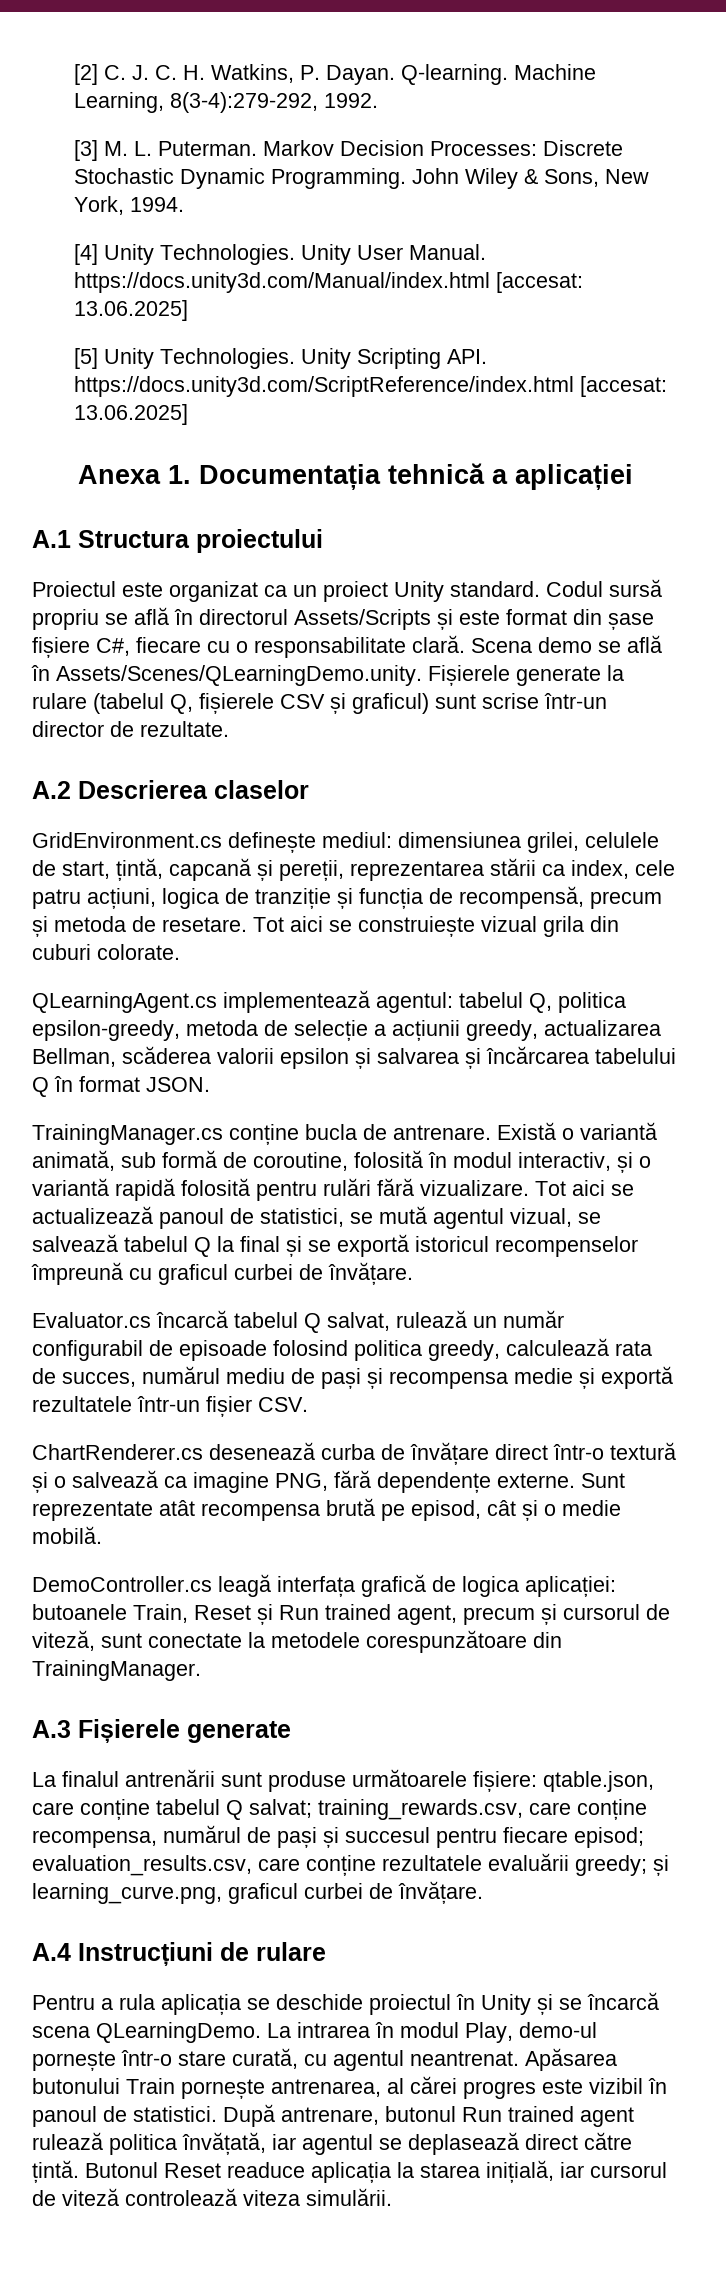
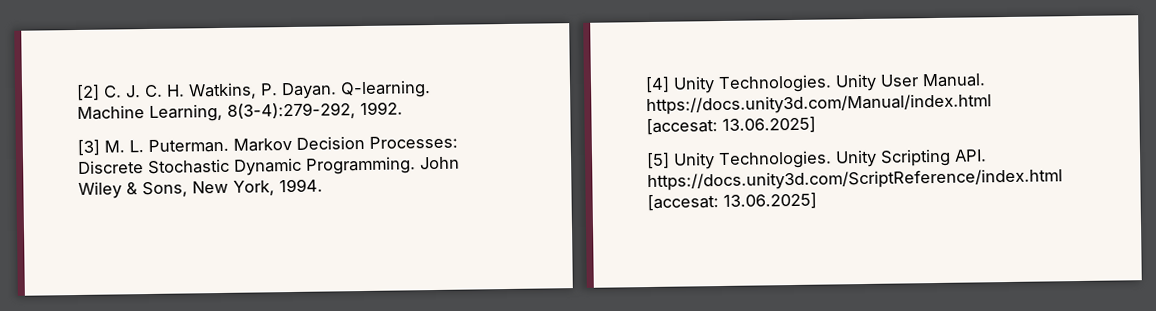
[78,463,633,490] [32,529,323,553] [32,579,662,602] [32,607,654,630] [32,635,662,658] [31,665,624,686] [32,693,607,714] [32,721,229,737] [32,780,309,799] [32,832,659,853] [32,858,675,881] [32,886,662,909] [32,916,619,937] [32,944,180,960] [32,990,626,1013] [32,1020,661,1041] [32,1046,676,1069] [32,1076,210,1097] [32,1122,657,1145] [32,1150,651,1173] [32,1178,634,1201] [32,1206,601,1229] [32,1234,638,1257] [31,1262,413,1285] [32,1310,564,1333] [32,1338,652,1361] [32,1366,673,1389] [32,1396,308,1417] [32,1442,676,1465] [32,1470,625,1493] [32,1498,621,1521] [32,1526,102,1544] [32,1574,616,1597] [32,1604,670,1625] [32,1630,562,1653] [32,1660,201,1681] [32,1719,291,1743] [32,1769,654,1792] [32,1799,647,1820] [32,1825,644,1848] [32,1853,669,1876] [32,1881,483,1904] [32,1942,326,1966] [32,1992,659,2015] [32,2022,597,2043] [32,2048,617,2071] [32,2076,667,2099] [32,2104,634,2127] [32,2132,632,2155] [32,2160,667,2183] [32,2188,392,2206] // Anexa 1. Documentația tehnică a aplicației // A.1 Structura proiectului // Proiectul este organizat ca un proiect Unity standard. Codul sursă propriu se află în directorul Assets/Scripts și este format din șase fișiere C#, fiecare cu o responsabilitate clară. Scena demo se află în Assets/Scenes/QLearningDemo.unity. Fișierele generate la rulare (tabelul Q, fișierele CSV și graficul) sunt scrise într-un director de rezultate. // A.2 Descrierea claselor // GridEnvironment.cs definește mediul: dimensiunea grilei, celulele de start, țintă, capcană și pereții, reprezentarea stării ca index, cele patru acțiuni, logica de tranziție și funcția de recompensă, precum și metoda de resetare. Tot aici se construiește vizual grila din cuburi colorate. // QLearningAgent.cs implementează agentul: tabelul Q, politica epsilon-greedy, metoda de selecție a acțiunii greedy, actualizarea Bellman, scăderea valorii epsilon și salvarea și încărcarea tabelului Q în format JSON. // TrainingManager.cs conține bucla de antrenare. Există o variantă animată, sub formă de coroutine, folosită în modul interactiv, și o variantă rapidă folosită pentru rulări fără vizualizare. Tot aici se actualizează panoul de statistici, se mută agentul vizual, se salvează tabelul Q la final și se exportă istoricul recompenselor împreună cu graficul curbei de învățare. // Evaluator.cs încarcă tabelul Q salvat, rulează un număr configurabil de episoade folosind politica greedy, calculează rata de succes, numărul mediu de pași și recompensa medie și exportă rezultatele într-un fișier CSV. // ChartRenderer.cs desenează curba de învățare direct într-o textură și o salvează ca imagine PNG, fără dependențe externe. Sunt reprezentate atât recompensa brută pe episod, cât și o medie mobilă. // DemoController.cs leagă interfața grafică de logica aplicației: butoanele Train, Reset și Run trained agent, precum și cursorul de viteză, sunt conectate la metodele corespunzătoare din TrainingManager. // A.3 Fișierele generate // La finalul antrenării sunt produse următoarele fișiere: qtable.json, care conține tabelul Q salvat; training_rewards.csv, care conține recompensa, numărul de pași și succesul pentru fiecare episod; evaluation_results.csv, care conține rezultatele evaluării greedy; și learning_curve.png, graficul curbei de învățare. // A.4 Instrucțiuni de rulare // Pentru a rula aplicația se deschide proiectul în Unity și se încarcă scena QLearningDemo. La intrarea în modul Play, demo-ul pornește într-o stare curată, cu agentul neantrenat. Apăsarea butonului Train pornește antrenarea, al cărei progres este vizibil în panoul de statistici. După antrenare, butonul Run trained agent rulează politica învățată, iar agentul se deplasează direct către țintă. Butonul Reset readuce aplicația la starea inițială, iar cursorul de viteză controlează viteza simulării. -> (818, 201) none

